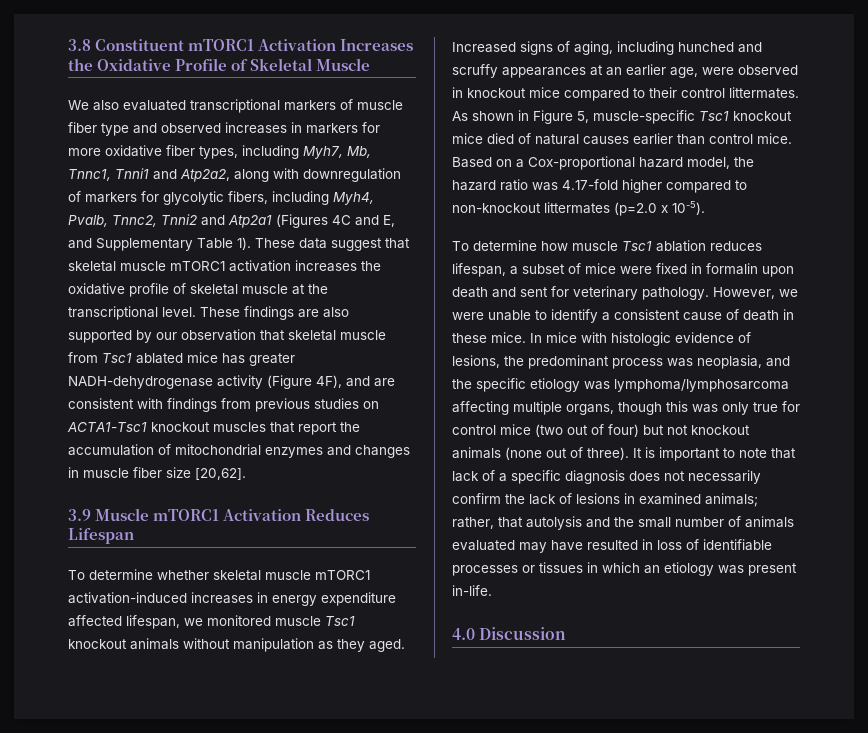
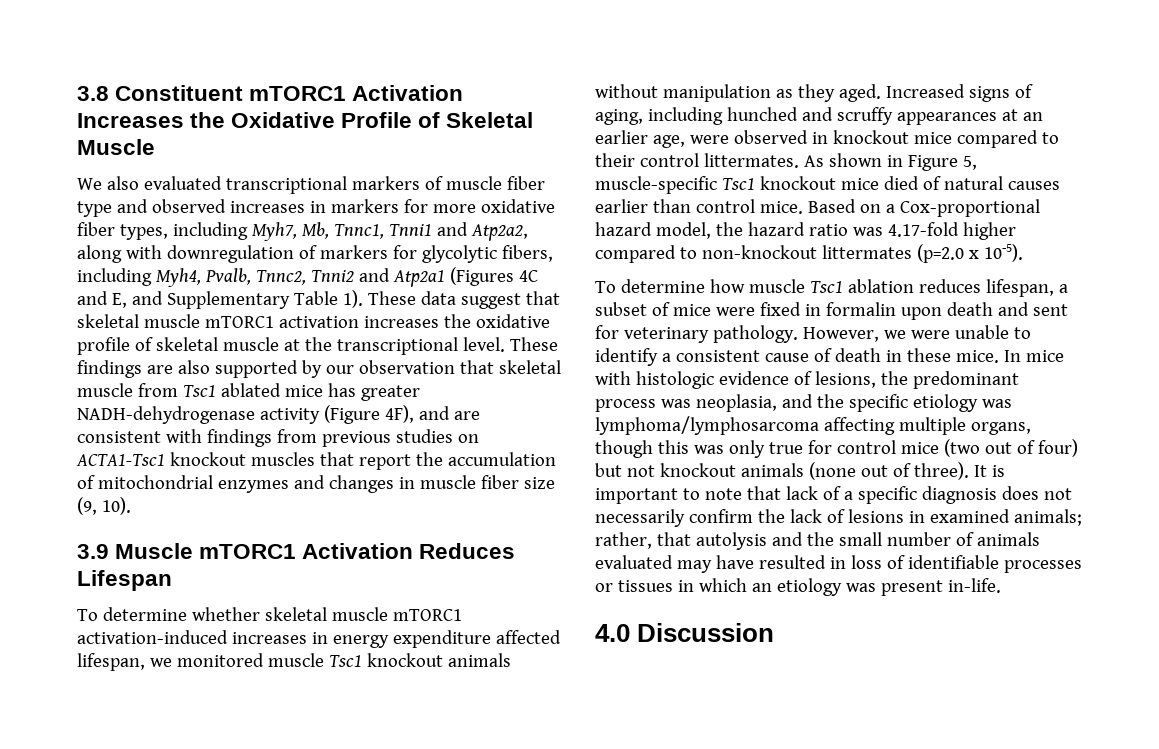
[195,468,246,480] [20,62]. -> [77,497,131,515] (9, 10).

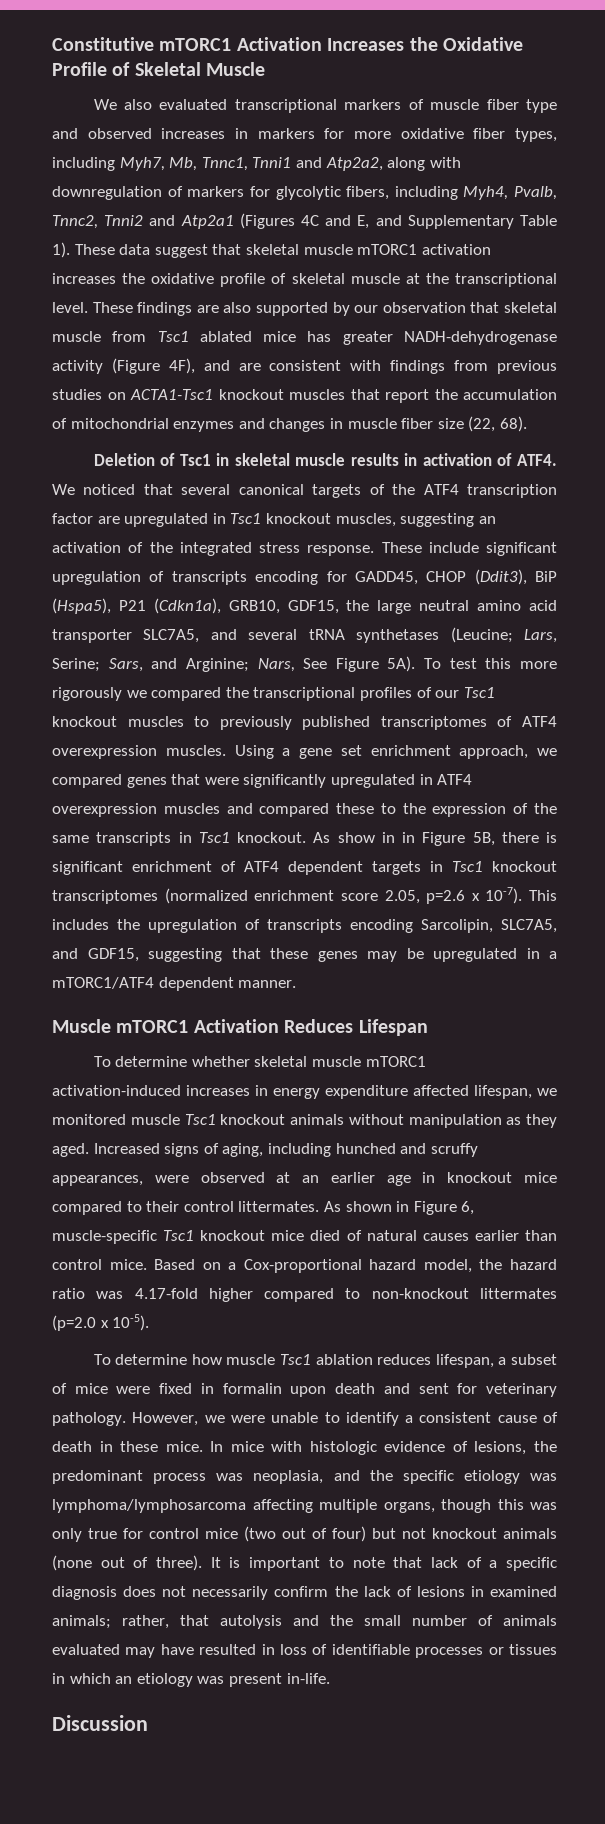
[77,85,244,101] 3.8 Constituent -> [52,37,154,51] Constitutive
[77,497,131,515] [77,544,109,559] (9, 10). // 3.9 -> [468,416,527,432] [93,453,557,466] [52,484,557,498] [52,513,496,527] [52,542,557,556] [52,569,557,585] [52,598,558,614] [52,627,557,643] [52,656,557,672] [52,687,495,701] [52,716,557,730] [52,745,557,759] [52,774,473,788] [52,803,557,817] [52,832,557,846] [52,861,557,875] [52,887,557,904] [52,919,557,933] [52,948,557,962] [52,977,297,991] (22, 68). // Deletion of Tsc1 in skeletal muscle results in activation of ATF4. We noticed that several canonical targets of the ATF4 transcription factor are upregulated in Tsc1 knockout muscles, suggesting an activation of the integrated stress response. These include significant upregulation of transcripts encoding for GADD45, CHOP (Ddit3), BiP (Hspa5), P21 (Cdkn1a), GRB10, GDF15, the large neutral amino acid transporter SLC7A5, and several tRNA synthetases (Leucine; Lars, Serine; Sars, and Arginine; Nars, See Figure 5A). To test this more rigorously we compared the transcriptional profiles of our Tsc1 knockout muscles to previously published transcriptomes of ATF4 overexpression muscles. Using a gene set enrichment approach, we compared genes that were significantly upregulated in ATF4 overexpression muscles and compared these to the expression of the same transcripts in Tsc1 knockout. As show in in Figure 5B, there is significant enrichment of ATF4 dependent targets in Tsc1 knockout transcriptomes (normalized enrichment score 2.05, p=2.6 x 10-7). This includes the upregulation of transcripts encoding Sarcolipin, SLC7A5, and GDF15, suggesting that these genes may be upregulated in a mTORC1/ATF4 dependent manner. //
[896,109,1043,125] [595,130,808,148] appearances at an earlier age, were observed -> [52,1172,411,1186] appearances, were observed at an earlier age
[962,156,977,170] 5, -> [461,1201,475,1215] 6,
[595,624,630,642] 4.0 -> (330, 1678) none

